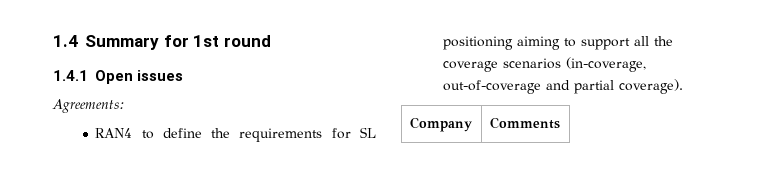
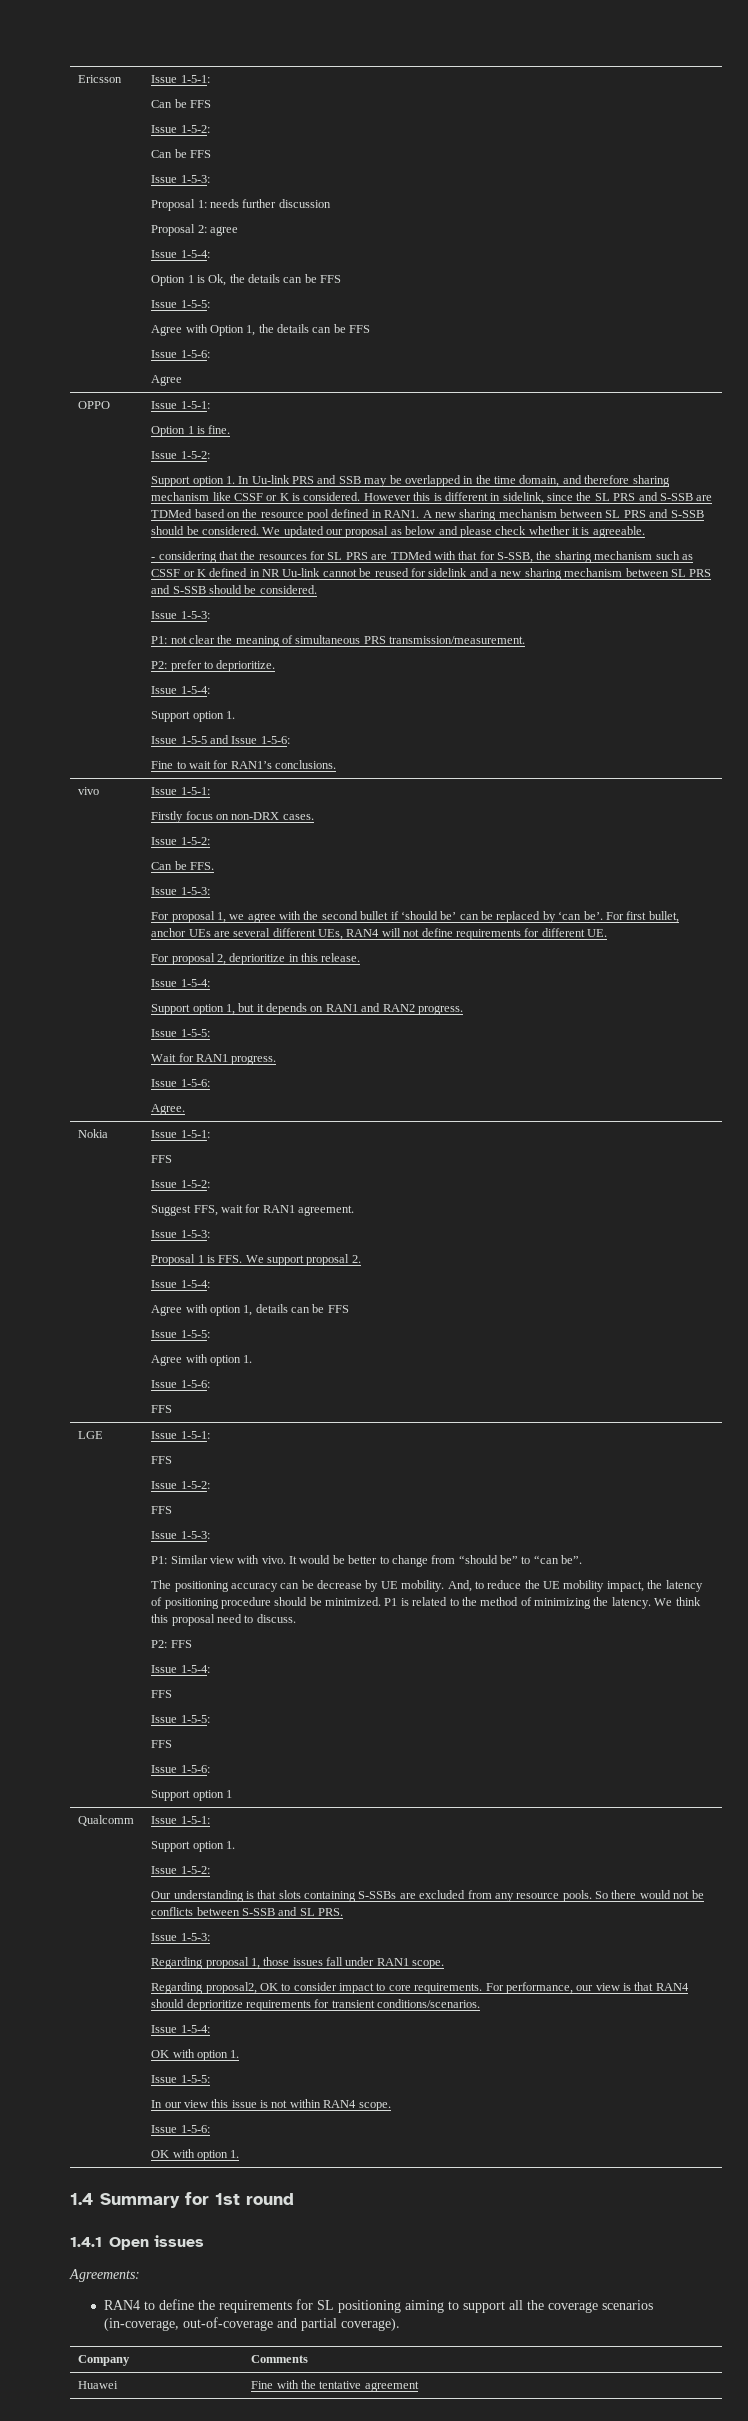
(53, 41) none -> [78,75,123,83] [151,75,210,83] [151,99,211,108] [151,125,210,133] [151,149,211,158] [151,175,210,183] [151,199,331,211] [151,224,238,236] [151,250,210,258] [151,274,342,286] [151,300,210,308] [151,324,371,336] [151,350,210,358] [151,375,183,386] [78,401,111,409] [151,401,210,409] [151,425,231,437] [151,451,210,459] [151,475,670,487] [151,492,713,504] [151,509,704,521] [151,526,645,538] [151,551,693,563] [151,568,712,580] [151,585,317,594] [151,611,210,619] [151,635,526,647] [151,660,276,672] [151,686,210,694] [151,711,235,722] [151,735,290,744] [151,760,337,769] [78,787,100,795] [151,787,210,795] [151,811,314,823] [151,837,210,845] [151,861,214,870] [151,887,210,895] [151,911,679,923] [151,928,608,940] [151,953,361,965] [151,979,210,987] [151,1003,463,1015] [151,1029,210,1037] [151,1053,277,1065] [151,1079,210,1087] [151,1104,186,1115] [78,1129,109,1138] [151,1130,210,1138] [151,1155,173,1163] [151,1180,210,1188] [151,1204,355,1216] [151,1230,210,1238] [151,1254,361,1266] [151,1280,210,1288] [151,1304,349,1316] [151,1330,210,1338] [151,1354,253,1366] [151,1380,210,1388] [151,1405,173,1413] [78,1431,104,1439] [151,1431,210,1439] [151,1456,173,1464] [151,1481,210,1489] [151,1506,173,1514] [151,1531,210,1539] [151,1555,583,1567] [151,1580,703,1592] [151,1597,701,1609] [151,1614,296,1626] [151,1640,192,1648] [151,1665,210,1673] [151,1690,173,1698] [151,1715,210,1723] [151,1740,173,1748] [151,1765,210,1773] [151,1790,232,1801] [78,1815,135,1826] [151,1816,210,1824] [151,1841,235,1852] [151,1866,210,1874] [151,1890,704,1902] [151,1907,344,1916] [151,1933,210,1941] [151,1957,445,1969] [151,1982,689,1994] [151,1999,481,2011] [151,2025,210,2033] [151,2049,240,2061] [151,2075,210,2083] [151,2099,391,2111] [151,2125,210,2133] [151,2149,240,2161] Ericsson | Issue 1-5-1: // Can be FFS // Issue 1-5-2: // Can be FFS // Issue 1-5-3: // Proposal 1: needs further discussion // Proposal 2: agree // Issue 1-5-4: // Option 1 is Ok, the details can be FFS // Issue 1-5-5: // Agree with Option 1, the details can be FFS // Issue 1-5-6: // Agree // OPPO | Issue 1-5-1: // Option 1 is fine. // Issue 1-5-2: // Support option 1. In Uu-link PRS and SSB may be overlapped in the time domain, and therefore sharing mechanism like CSSF or K is considered. However this is different in sidelink, since the SL PRS and S-SSB are TDMed based on the resource pool defined in RAN1. A new sharing mechanism between SL PRS and S-SSB should be considered. We updated our proposal as below and please check whether it is agreeable. // - considering that the resources for SL PRS are TDMed with that for S-SSB, the sharing mechanism such as CSSF or K defined in NR Uu-link cannot be reused for sidelink and a new sharing mechanism between SL PRS and S-SSB should be considered. // Issue 1-5-3: // P1: not clear the meaning of simultaneous PRS transmission/measurement. // P2: prefer to deprioritize. // Issue 1-5-4: // Support option 1. // Issue 1-5-5 and Issue 1-5-6: // Fine to wait for RAN1’s conclusions. // vivo | Issue 1-5-1: // Firstly focus on non-DRX cases. // Issue 1-5-2: // Can be FFS. // Issue 1-5-3: // For proposal 1, we agree with the second bullet if ‘should be’ can be replaced by ‘can be’. For first bullet, anchor UEs are several different UEs, RAN4 will not define requirements for different UE. // For proposal 2, deprioritize in this release. // Issue 1-5-4: // Support option 1, but it depends on RAN1 and RAN2 progress. // Issue 1-5-5: // Wait for RAN1 progress. // Issue 1-5-6: // Agree. // Nokia | Issue 1-5-1: // FFS // Issue 1-5-2: // Suggest FFS, wait for RAN1 agreement. // Issue 1-5-3: // Proposal 1 is FFS. We support proposal 2. // Issue 1-5-4: // Agree with option 1, details can be FFS // Issue 1-5-5: // Agree with option 1. // Issue 1-5-6: // FFS // LGE | Issue 1-5-1: // FFS // Issue 1-5-2: // FFS // Issue 1-5-3: // P1: Similar view with vivo. It would be better to change from “should be” to “can be”. // The positioning accuracy can be decrease by UE mobility. And, to reduce the UE mobility impact, the latency of positioning procedure should be minimized. P1 is related to the method of minimizing the latency. We think this proposal need to discuss. // P2: FFS // Issue 1-5-4: // FFS // Issue 1-5-5: // FFS // Issue 1-5-6: // Support option 1 // Qualcomm | Issue 1-5-1: // Support option 1. // Issue 1-5-2: // Our understanding is that slots containing S-SSBs are excluded from any resource pools. So there would not be conflicts between S-SSB and SL PRS. // Issue 1-5-3: // Regarding proposal 1, those issues fall under RAN1 scope. // Regarding proposal2, OK to consider impact to core requirements. For performance, our view is that RAN4 should deprioritize requirements for transient conditions/scenarios. // Issue 1-5-4: // OK with option 1. // Issue 1-5-5: // In our view this issue is not within RAN4 scope. // Issue 1-5-6: // OK with option 1. //
(560, 123) none -> [78,2381,119,2389] [251,2380,419,2392] // Huawei | Fine with the tentative agreement

